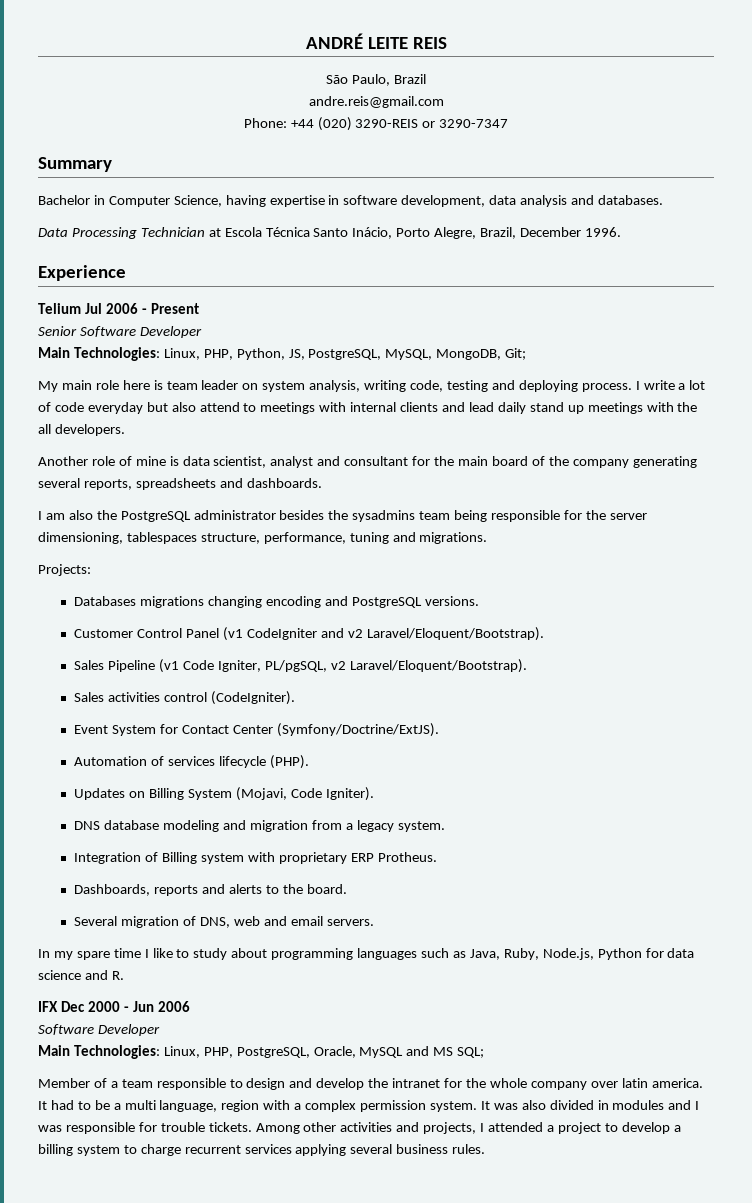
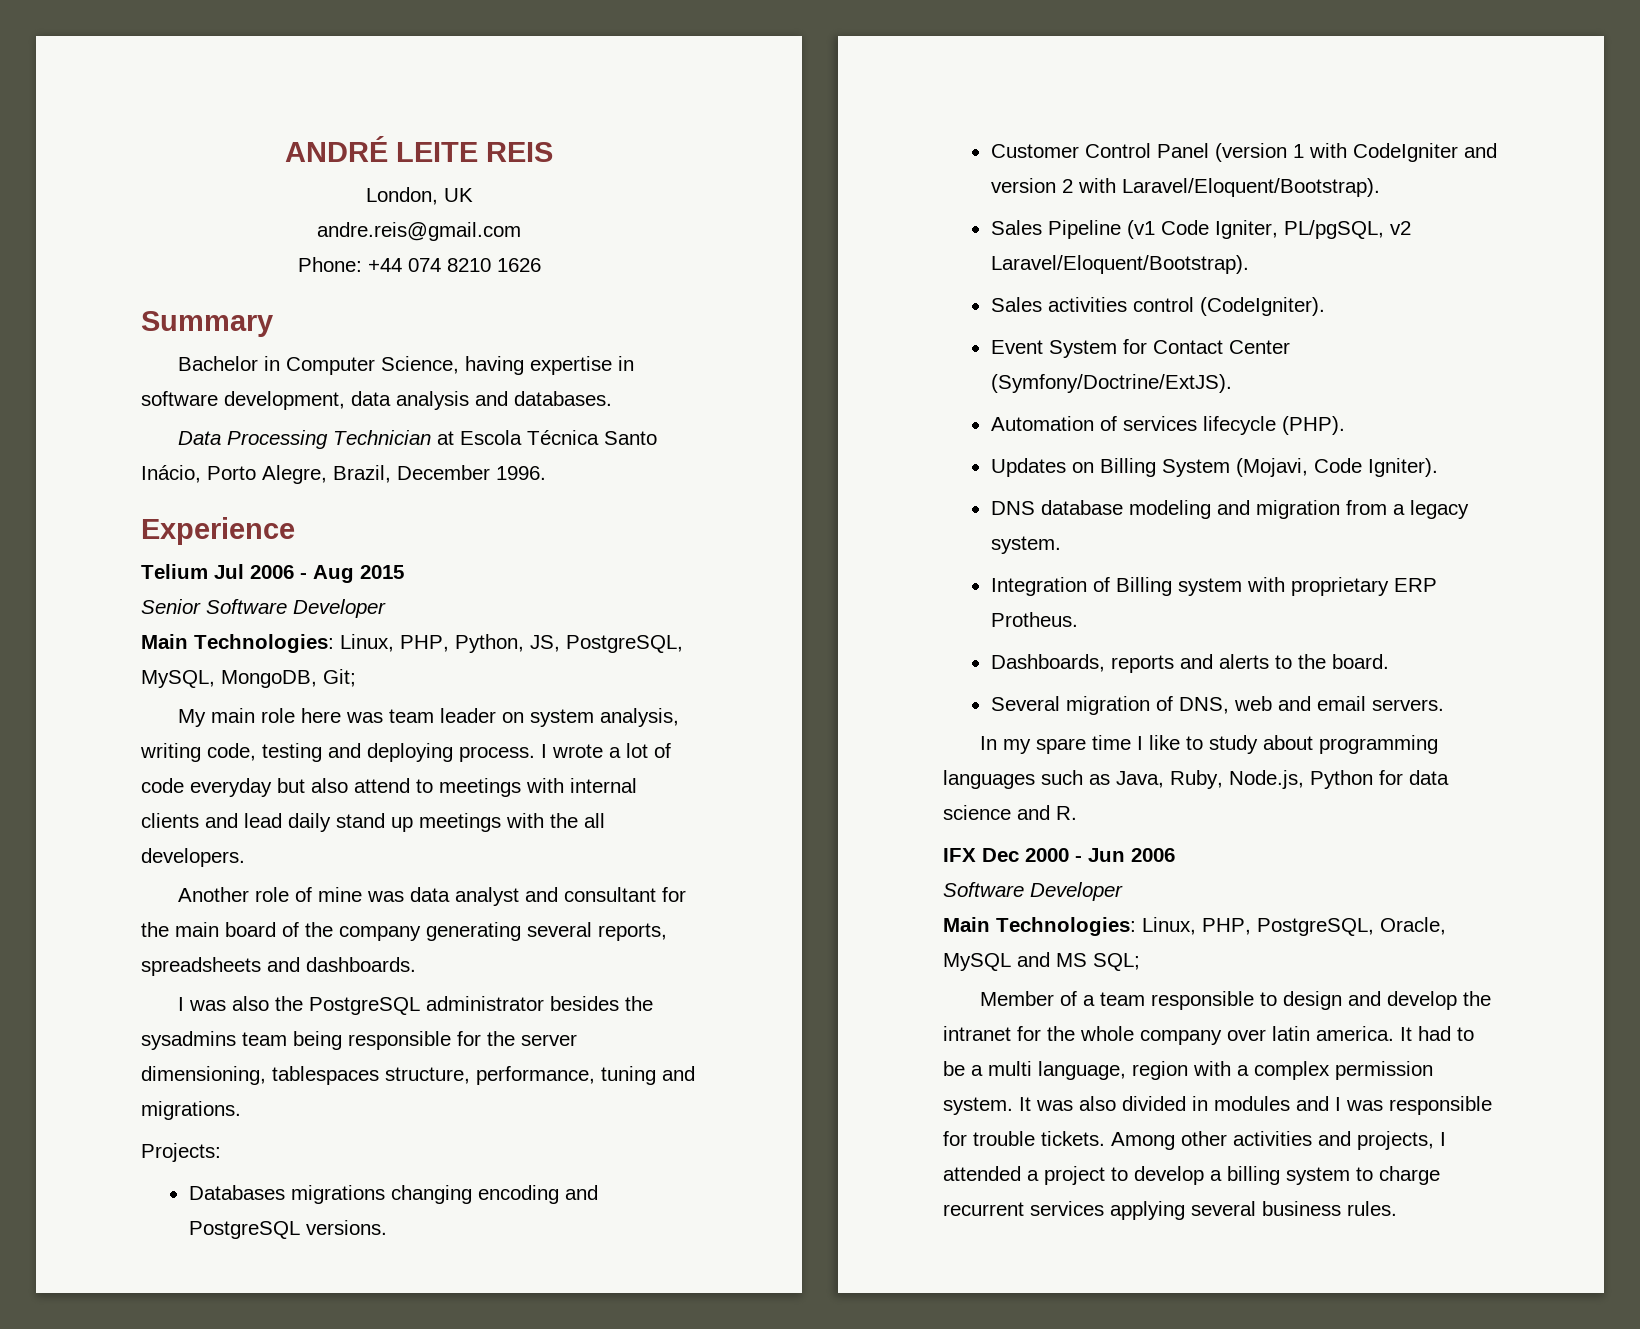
[326,74,426,86] São Paulo, Brazil -> [365,187,473,205] London, UK
[317,117,509,131] (020) 3290-REIS or 3290-7347 -> [407,258,541,272] 074 8210 1626
[150,303,199,314] Present -> [313,565,404,583] Aug 2015
[153,380,163,390] is -> [345,712,383,723] was
[643,380,675,390] write -> [552,744,603,758] wrote
[169,456,267,468] is data scientist, -> [366,887,450,902] was data
[45,513,65,520] am -> [188,1000,226,1011] was
[223,627,363,641] (v1 CodeIgniter and v2 -> [1214,143,1497,162] [990,178,1116,193] (version 1 with CodeIgniter and version 2 with

